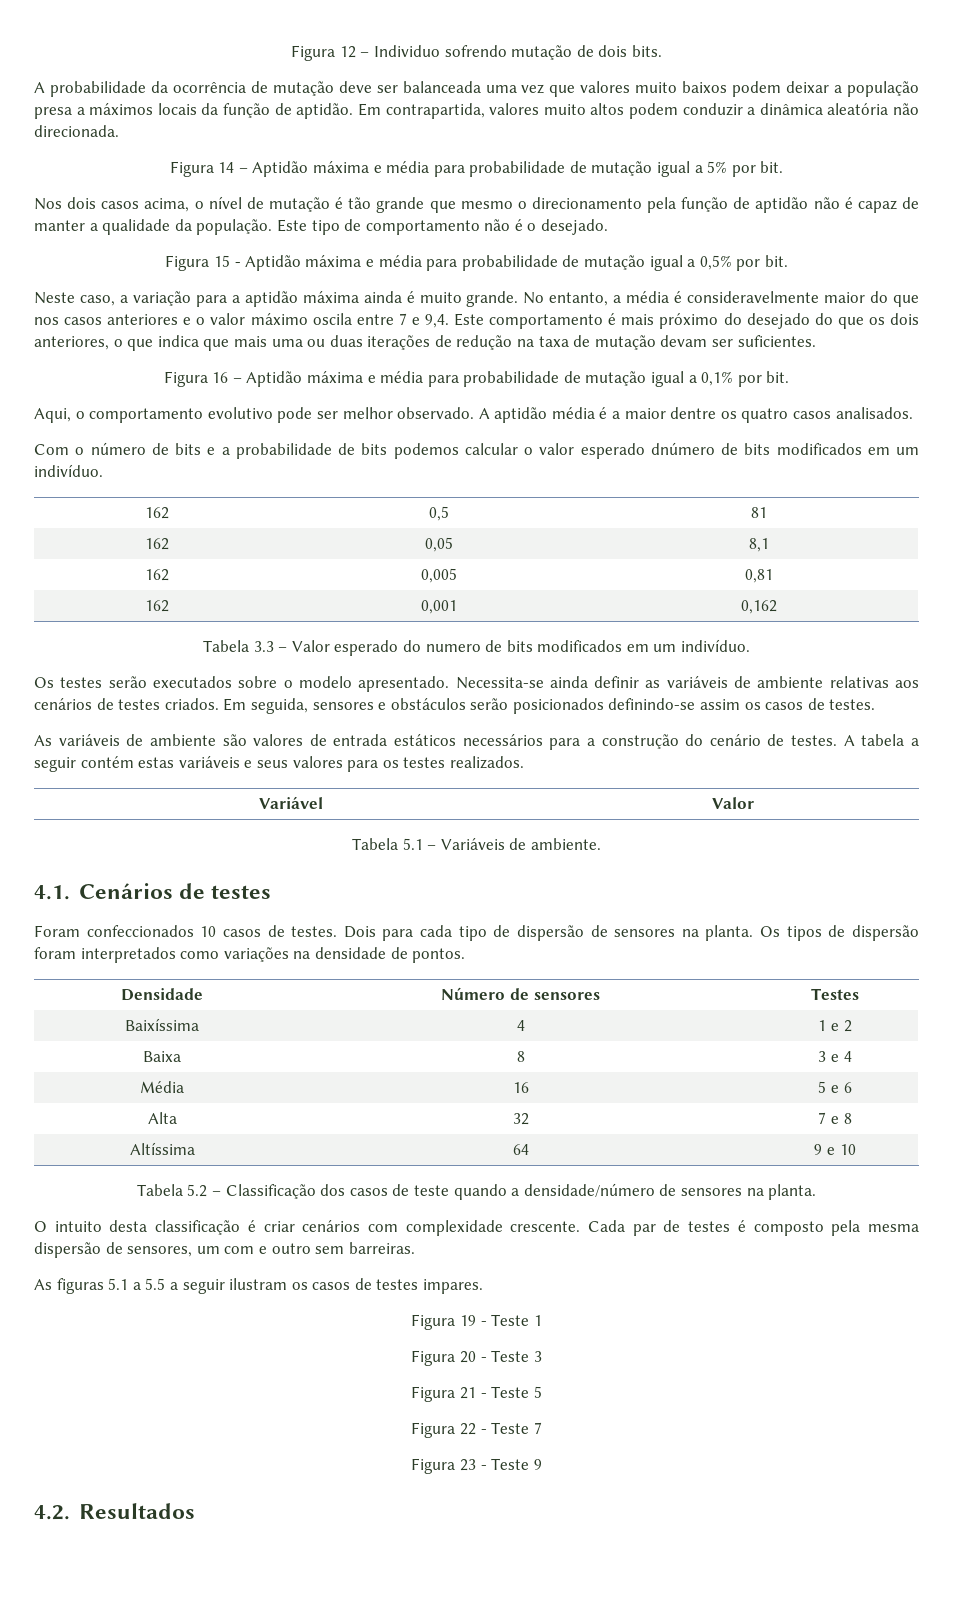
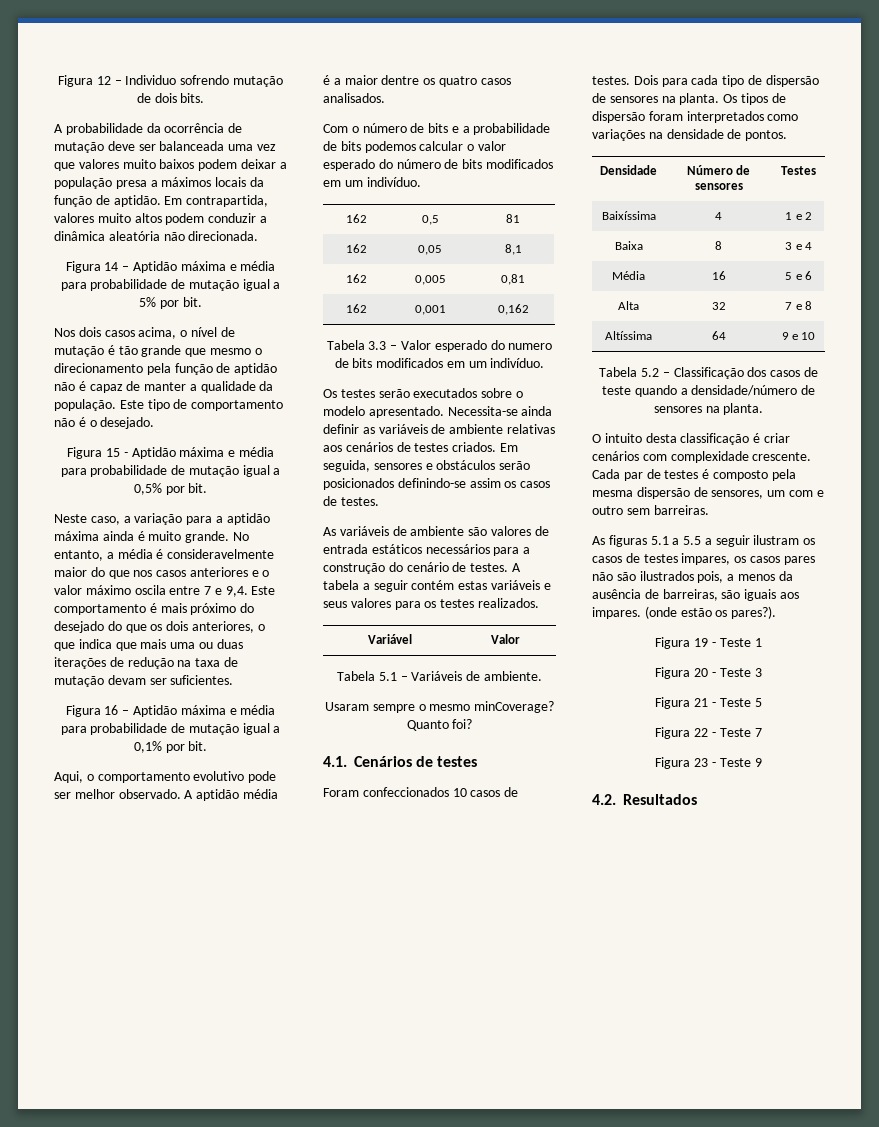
[650,442,715,455] dnúmero -> [378,159,441,169] do número
(601, 844) none -> [324,701,555,713] [406,719,473,731] // Usaram sempre o mesmo minCoverage? Quanto foi?
[423,1279,484,1294] impares. -> [681,553,815,565] [592,571,793,583] [592,589,799,601] [592,606,777,619] impares, os casos pares não são ilustrados pois, a menos da ausência de barreiras, são iguais aos impares. (onde estão os pares?).

